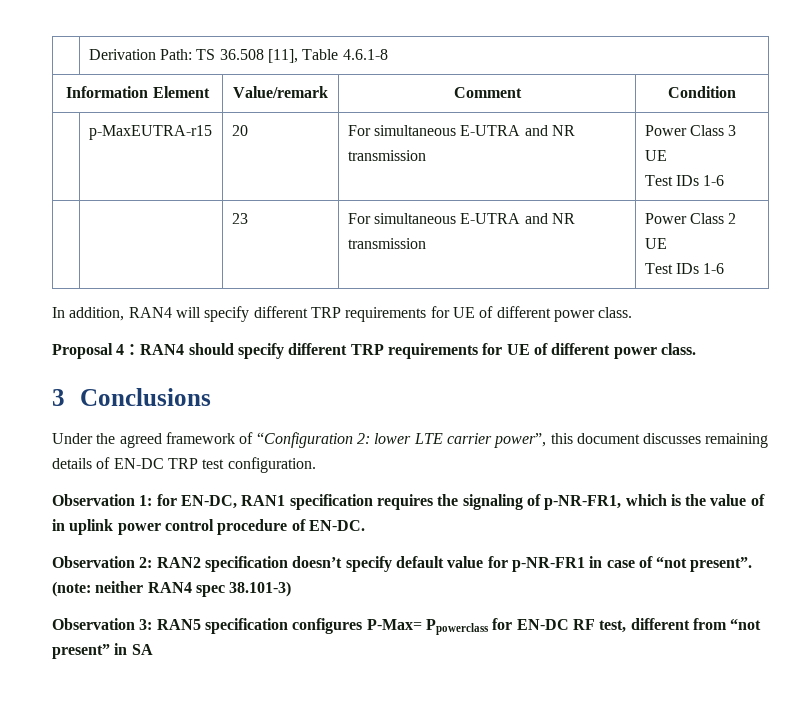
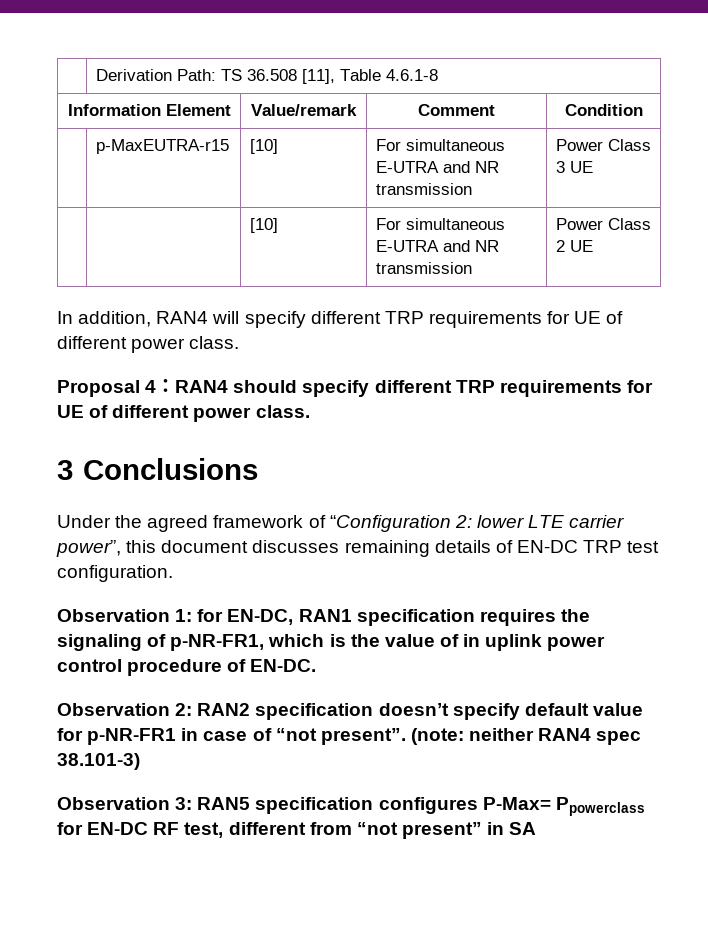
[231,125,248,136] 20 -> [249,139,278,154] [10]
[644,175,725,186] [231,213,248,224] // Test IDs 1-6 // | | 23 -> [249,218,278,233] // | | [10]
[644,263,725,274] // Test IDs 1-6 -> (593, 246) none

